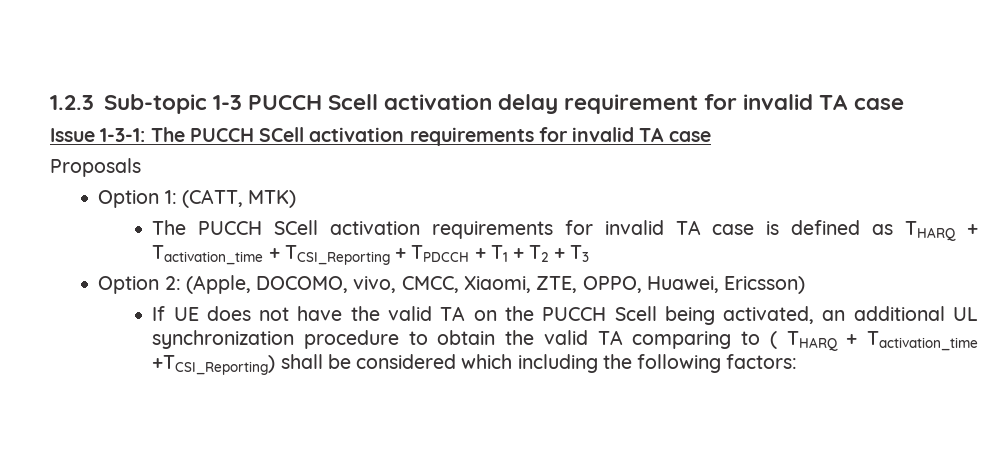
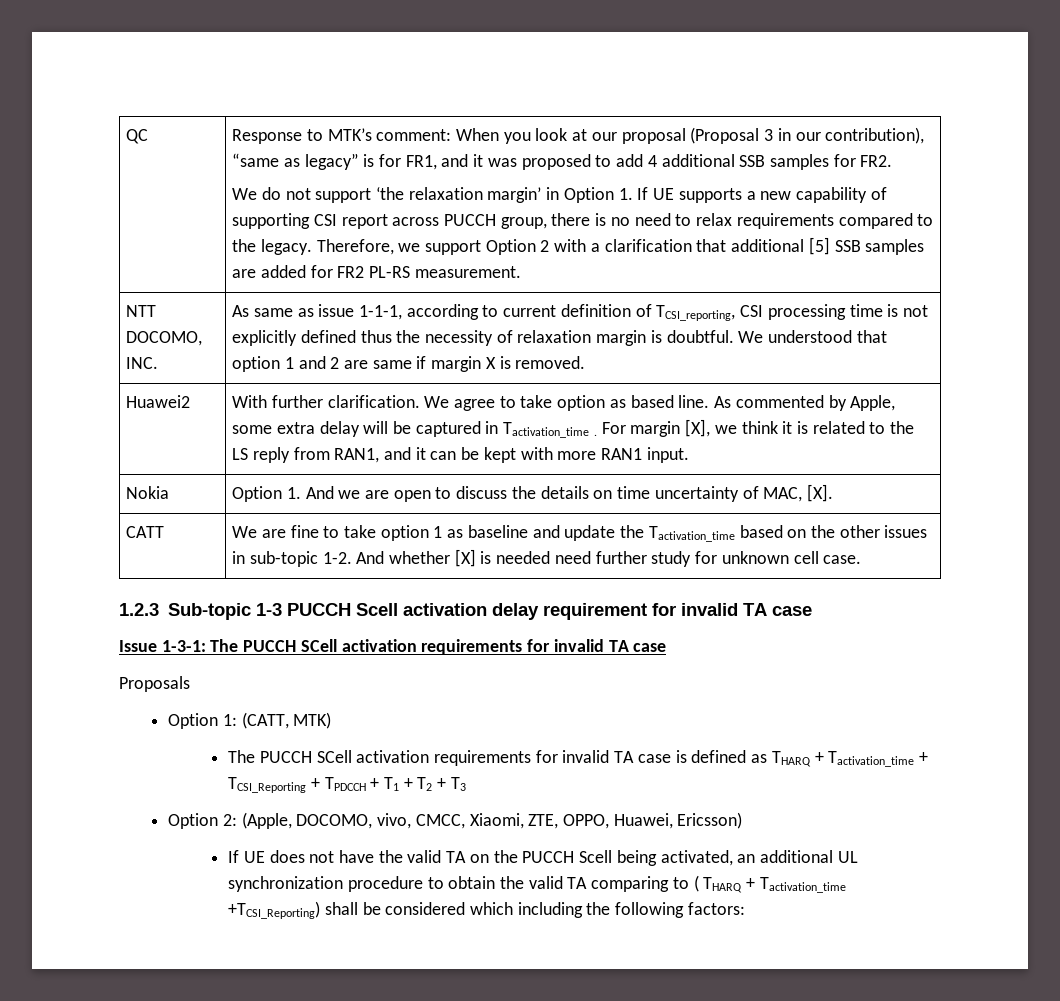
(50, 102) none -> [126,129,149,144] [232,127,925,144] [232,153,893,170] [232,187,887,203] [232,213,934,229] [232,237,925,255] [232,265,521,278] [126,305,157,317] [126,331,203,346] [126,357,159,369] [232,304,928,321] [232,330,887,346] [232,356,586,372] [126,395,191,408] [232,395,896,411] [232,421,597,438] [601,419,915,437] [232,447,689,463] [126,486,170,499] [232,484,833,502] [126,526,165,538] [232,525,928,542] [232,549,862,567] QC | Response to MTK’s comment: When you look at our proposal (Proposal 3 in our contribution), “same as legacy” is for FR1, and it was proposed to add 4 additional SSB samples for FR2. // We do not support ‘the relaxation margin’ in Option 1. If UE supports a new capability of supporting CSI report across PUCCH group, there is no need to relax requirements compared to the legacy. Therefore, we support Option 2 with a clarification that additional [5] SSB samples are added for FR2 PL-RS measurement. // NTT DOCOMO, INC. | As same as issue 1-1-1, according to current definition of TCSI_reporting, CSI processing time is not explicitly defined thus the necessity of relaxation margin is doubtful. We understood that option 1 and 2 are same if margin X is removed. // Huawei2 | With further clarification. We agree to take option as based line. As commented by Apple, some extra delay will be captured in Tactivation_time . For margin [X], we think it is related to the LS reply from RAN1, and it can be kept with more RAN1 input. // Nokia | Option 1. And we are open to discuss the details on time uncertainty of MAC, [X]. // CATT | We are fine to take option 1 as baseline and update the Tactivation_time based on the other issues in sub-topic 1-2. And whether [X] is needed need further study for unknown cell case. //

